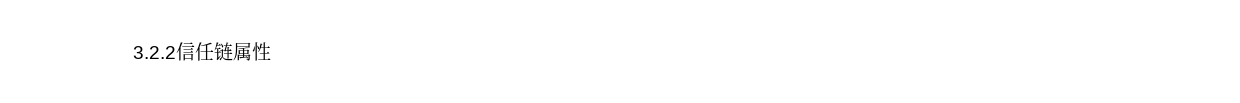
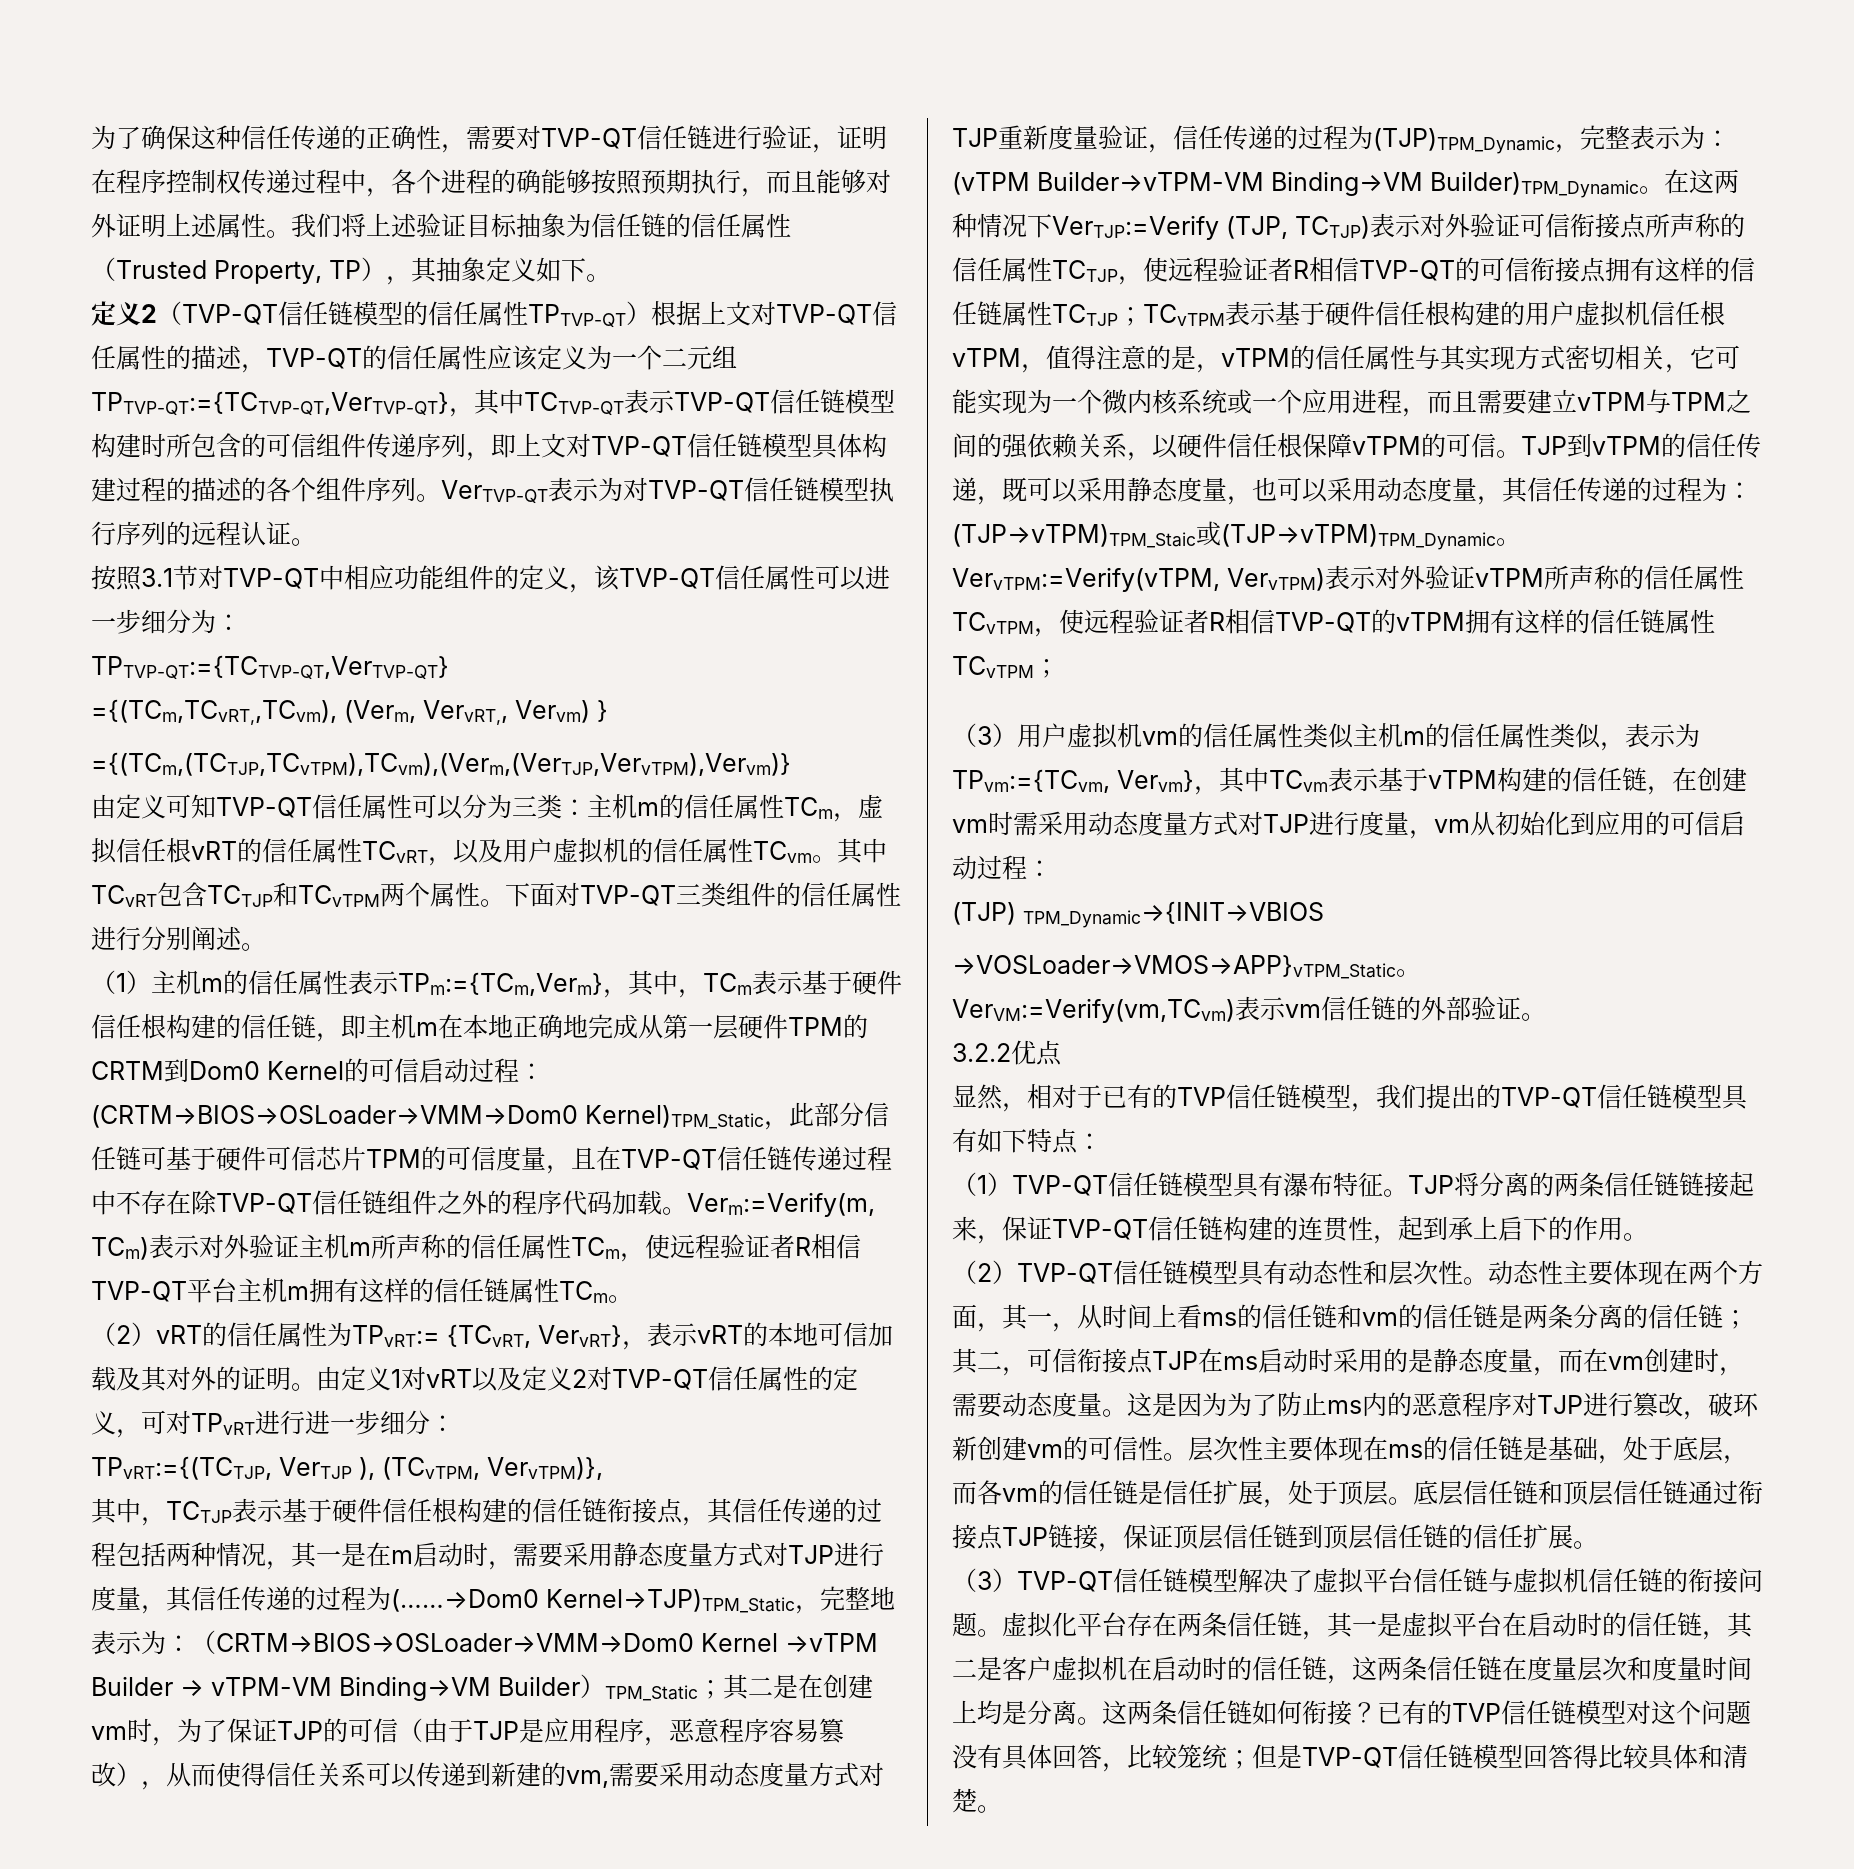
[132,42,271,61] 3.2.2信任链属性 -> [91,125,887,153] [91,169,891,197] [91,213,791,238] [91,257,611,285] [91,301,897,328] [91,345,737,373] [91,389,895,417] [91,433,887,461] [91,477,894,504] [91,521,316,546] [91,565,890,593] [91,609,241,634] [91,655,449,680] [91,699,608,725] [91,752,791,776] [91,794,883,822] [91,838,887,866] [91,882,901,907] [91,926,266,951] [91,970,902,998] [91,1014,868,1042] [91,1058,544,1083] [91,1102,889,1130] [91,1146,892,1174] [91,1190,875,1217] [91,1234,861,1262] [91,1278,633,1303] [91,1322,893,1350] [91,1366,858,1392] [91,1410,455,1438] [91,1456,603,1480] [91,1498,882,1526] [91,1542,884,1570] [91,1586,895,1614] [91,1630,878,1655] [91,1674,873,1701] [91,1718,844,1746] [91,1762,884,1790] [952,125,1730,154] [952,169,1739,198] [952,213,1745,240] [952,257,1755,285] [952,301,1725,327] [952,345,1740,373] [952,389,1751,417] [952,433,1761,461] [952,477,1752,505] [952,521,1521,550] [952,565,1744,592] [952,609,1715,637] [952,656,1059,678] [952,723,1700,751] [952,767,1747,795] [952,811,1745,839] [952,855,1052,880] [952,901,1324,928] [952,955,1421,979] [952,996,1546,1023] [952,1040,1062,1066] [952,1084,1748,1112] [952,1128,1102,1154] [952,1172,1754,1198] [952,1216,1648,1244] [952,1260,1763,1286] [952,1304,1748,1332] [952,1348,1744,1376] [952,1392,1759,1420] [952,1436,1748,1464] [952,1480,1763,1508] [952,1524,1598,1552] [952,1568,1763,1594] [952,1612,1754,1640] [952,1656,1752,1684] [952,1700,1751,1725] [952,1744,1748,1772] [952,1788,1002,1813] 为了确保这种信任传递的正确性，需要对TVP-QT信任链进行验证，证明在程序控制权传递过程中，各个进程的确能够按照预期执行，而且能够对外证明上述属性。我们将上述验证目标抽象为信任链的信任属性（Trusted Property, TP），其抽象定义如下。 // 定义2（TVP-QT信任链模型的信任属性TPTVP-QT）根据上文对TVP-QT信任属性的描述，TVP-QT的信任属性应该定义为一个二元组TPTVP-QT:={TCTVP-QT,VerTVP-QT}，其中TCTVP-QT表示TVP-QT信任链模型构建时所包含的可信组件传递序列，即上文对TVP-QT信任链模型具体构建过程的描述的各个组件序列。VerTVP-QT表示为对TVP-QT信任链模型执行序列的远程认证。 // 按照3.1节对TVP-QT中相应功能组件的定义，该TVP-QT信任属性可以进一步细分为： // TPTVP-QT:={TCTVP-QT,VerTVP-QT} // ={(TCm,TCvRT,,TCvm), (Verm, VervRT,, Vervm) } // ={(TCm,(TCTJP,TCvTPM),TCvm),(Verm,(VerTJP,VervTPM),Vervm)} // 由定义可知TVP-QT信任属性可以分为三类：主机m的信任属性TCm，虚拟信任根vRT的信任属性TCvRT，以及用户虚拟机的信任属性TCvm。其中TCvRT包含TCTJP和TCvTPM两个属性。下面对TVP-QT三类组件的信任属性进行分别阐述。 // （1）主机m的信任属性表示TPm:={TCm,Verm}，其中，TCm表示基于硬件信任根构建的信任链，即主机m在本地正确地完成从第一层硬件TPM的CRTM到Dom0 Kernel的可信启动过程：(CRTM→BIOS→OSLoader→VMM→Dom0 Kernel)TPM_Static，此部分信任链可基于硬件可信芯片TPM的可信度量，且在TVP-QT信任链传递过程中不存在除TVP-QT信任链组件之外的程序代码加载。Verm:=Verify(m, TCm)表示对外验证主机m所声称的信任属性TCm，使远程验证者R相信TVP-QT平台主机m拥有这样的信任链属性TCm。 // （2）vRT的信任属性为TPvRT:= {TCvRT, VervRT}，表示vRT的本地可信加载及其对外的证明。由定义1对vRT以及定义2对TVP-QT信任属性的定义，可对TPvRT进行进一步细分： // TPvRT:={(TCTJP, VerTJP ), (TCvTPM, VervTPM)}, // 其中，TCTJP表示基于硬件信任根构建的信任链衔接点，其信任传递的过程包括两种情况，其一是在m启动时，需要采用静态度量方式对TJP进行度量，其信任传递的过程为(……→Dom0 Kernel→TJP)TPM_Static，完整地表示为：（CRTM→BIOS→OSLoader→VMM→Dom0 Kernel →vTPM Builder → vTPM-VM Binding→VM Builder）TPM_Static；其二是在创建vm时，为了保证TJP的可信（由于TJP是应用程序，恶意程序容易篡改），从而使得信任关系可以传递到新建的vm,需要采用动态度量方式对TJP重新度量验证，信任传递的过程为(TJP)TPM_Dynamic，完整表示为：(vTPM Builder→vTPM-VM Binding→VM Builder)TPM_Dynamic。在这两种情况下VerTJP:=Verify (TJP, TCTJP)表示对外验证可信衔接点所声称的信任属性TCTJP，使远程验证者R相信TVP-QT的可信衔接点拥有这样的信任链属性TCTJP；TCvTPM表示基于硬件信任根构建的用户虚拟机信任根vTPM，值得注意的是，vTPM的信任属性与其实现方式密切相关，它可能实现为一个微内核系统或一个应用进程，而且需要建立vTPM与TPM之间的强依赖关系，以硬件信任根保障vTPM的可信。TJP到vTPM的信任传递，既可以采用静态度量，也可以采用动态度量，其信任传递的过程为：(TJP→vTPM)TPM_Staic或(TJP→vTPM)TPM_Dynamic。VervTPM:=Verify(vTPM, VervTPM)表示对外验证vTPM所声称的信任属性TCvTPM，使远程验证者R相信TVP-QT的vTPM拥有这样的信任链属性TCvTPM； // （3）用户虚拟机vm的信任属性类似主机m的信任属性类似，表示为TPvm:={TCvm, Vervm}，其中TCvm表示基于vTPM构建的信任链，在创建vm时需采用动态度量方式对TJP进行度量，vm从初始化到应用的可信启动过程： // (TJP) TPM_Dynamic→{INIT→VBIOS // →VOSLoader→VMOS→APP}vTPM_Static。 // VerVM:=Verify(vm,TCvm)表示vm信任链的外部验证。 // 3.2.2优点 // 显然，相对于已有的TVP信任链模型，我们提出的TVP-QT信任链模型具有如下特点： // （1）TVP-QT信任链模型具有瀑布特征。TJP将分离的两条信任链链接起来，保证TVP-QT信任链构建的连贯性，起到承上启下的作用。 // （2）TVP-QT信任链模型具有动态性和层次性。动态性主要体现在两个方面，其一，从时间上看ms的信任链和vm的信任链是两条分离的信任链；其二，可信衔接点TJP在ms启动时采用的是静态度量，而在vm创建时，需要动态度量。这是因为为了防止ms内的恶意程序对TJP进行篡改，破环新创建vm的可信性。层次性主要体现在ms的信任链是基础，处于底层，而各vm的信任链是信任扩展，处于顶层。底层信任链和顶层信任链通过衔接点TJP链接，保证顶层信任链到顶层信任链的信任扩展。 // （3）TVP-QT信任链模型解决了虚拟平台信任链与虚拟机信任链的衔接问题。虚拟化平台存在两条信任链，其一是虚拟平台在启动时的信任链，其二是客户虚拟机在启动时的信任链，这两条信任链在度量层次和度量时间上均是分离。这两条信任链如何衔接？已有的TVP信任链模型对这个问题没有具体回答，比较笼统；但是TVP-QT信任链模型回答得比较具体和清楚。

